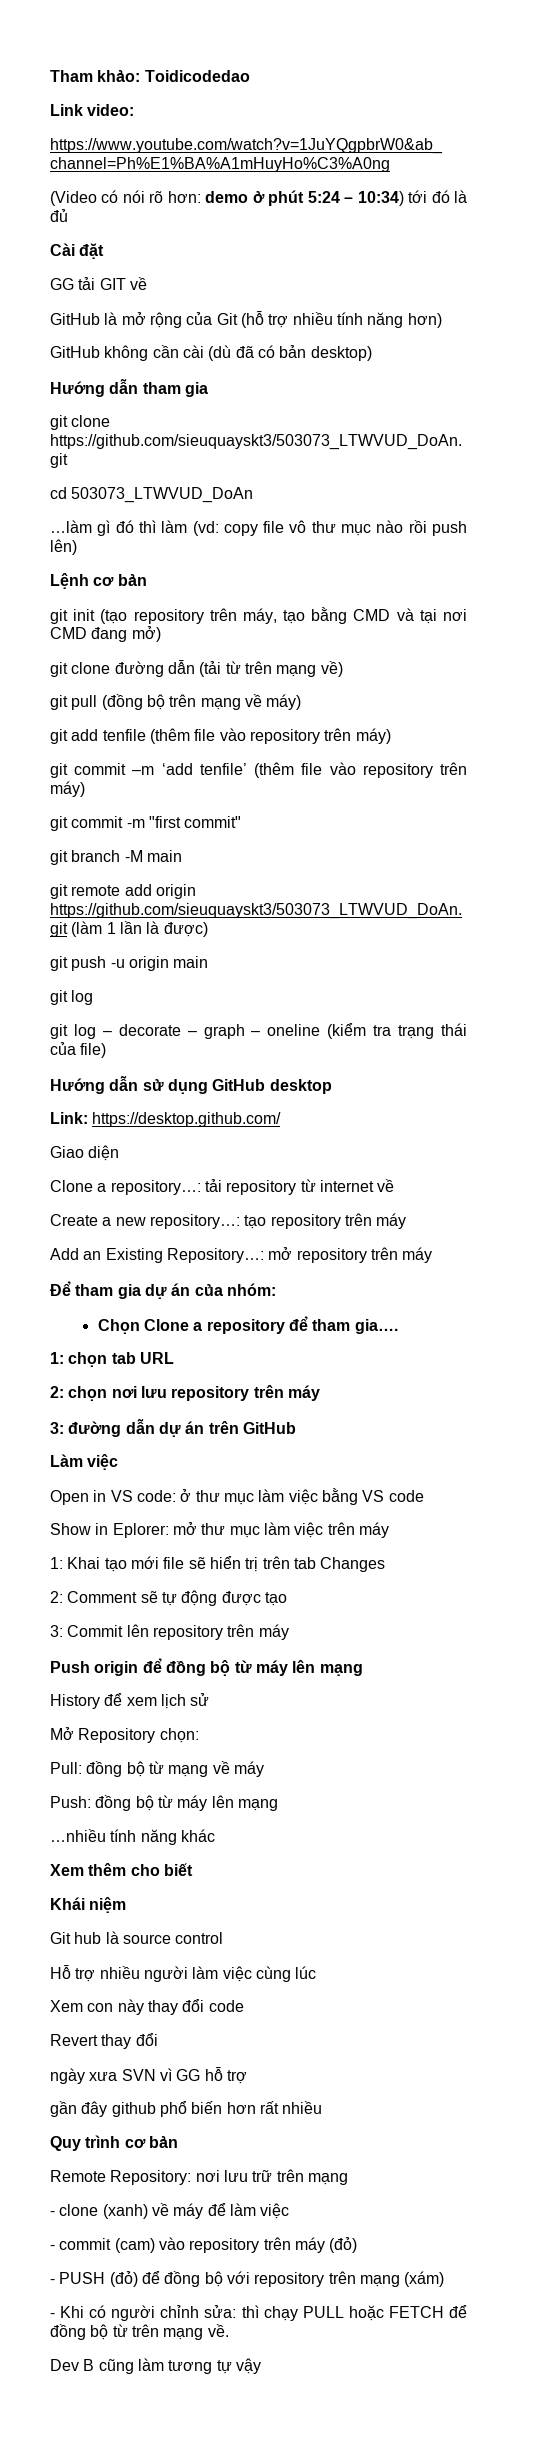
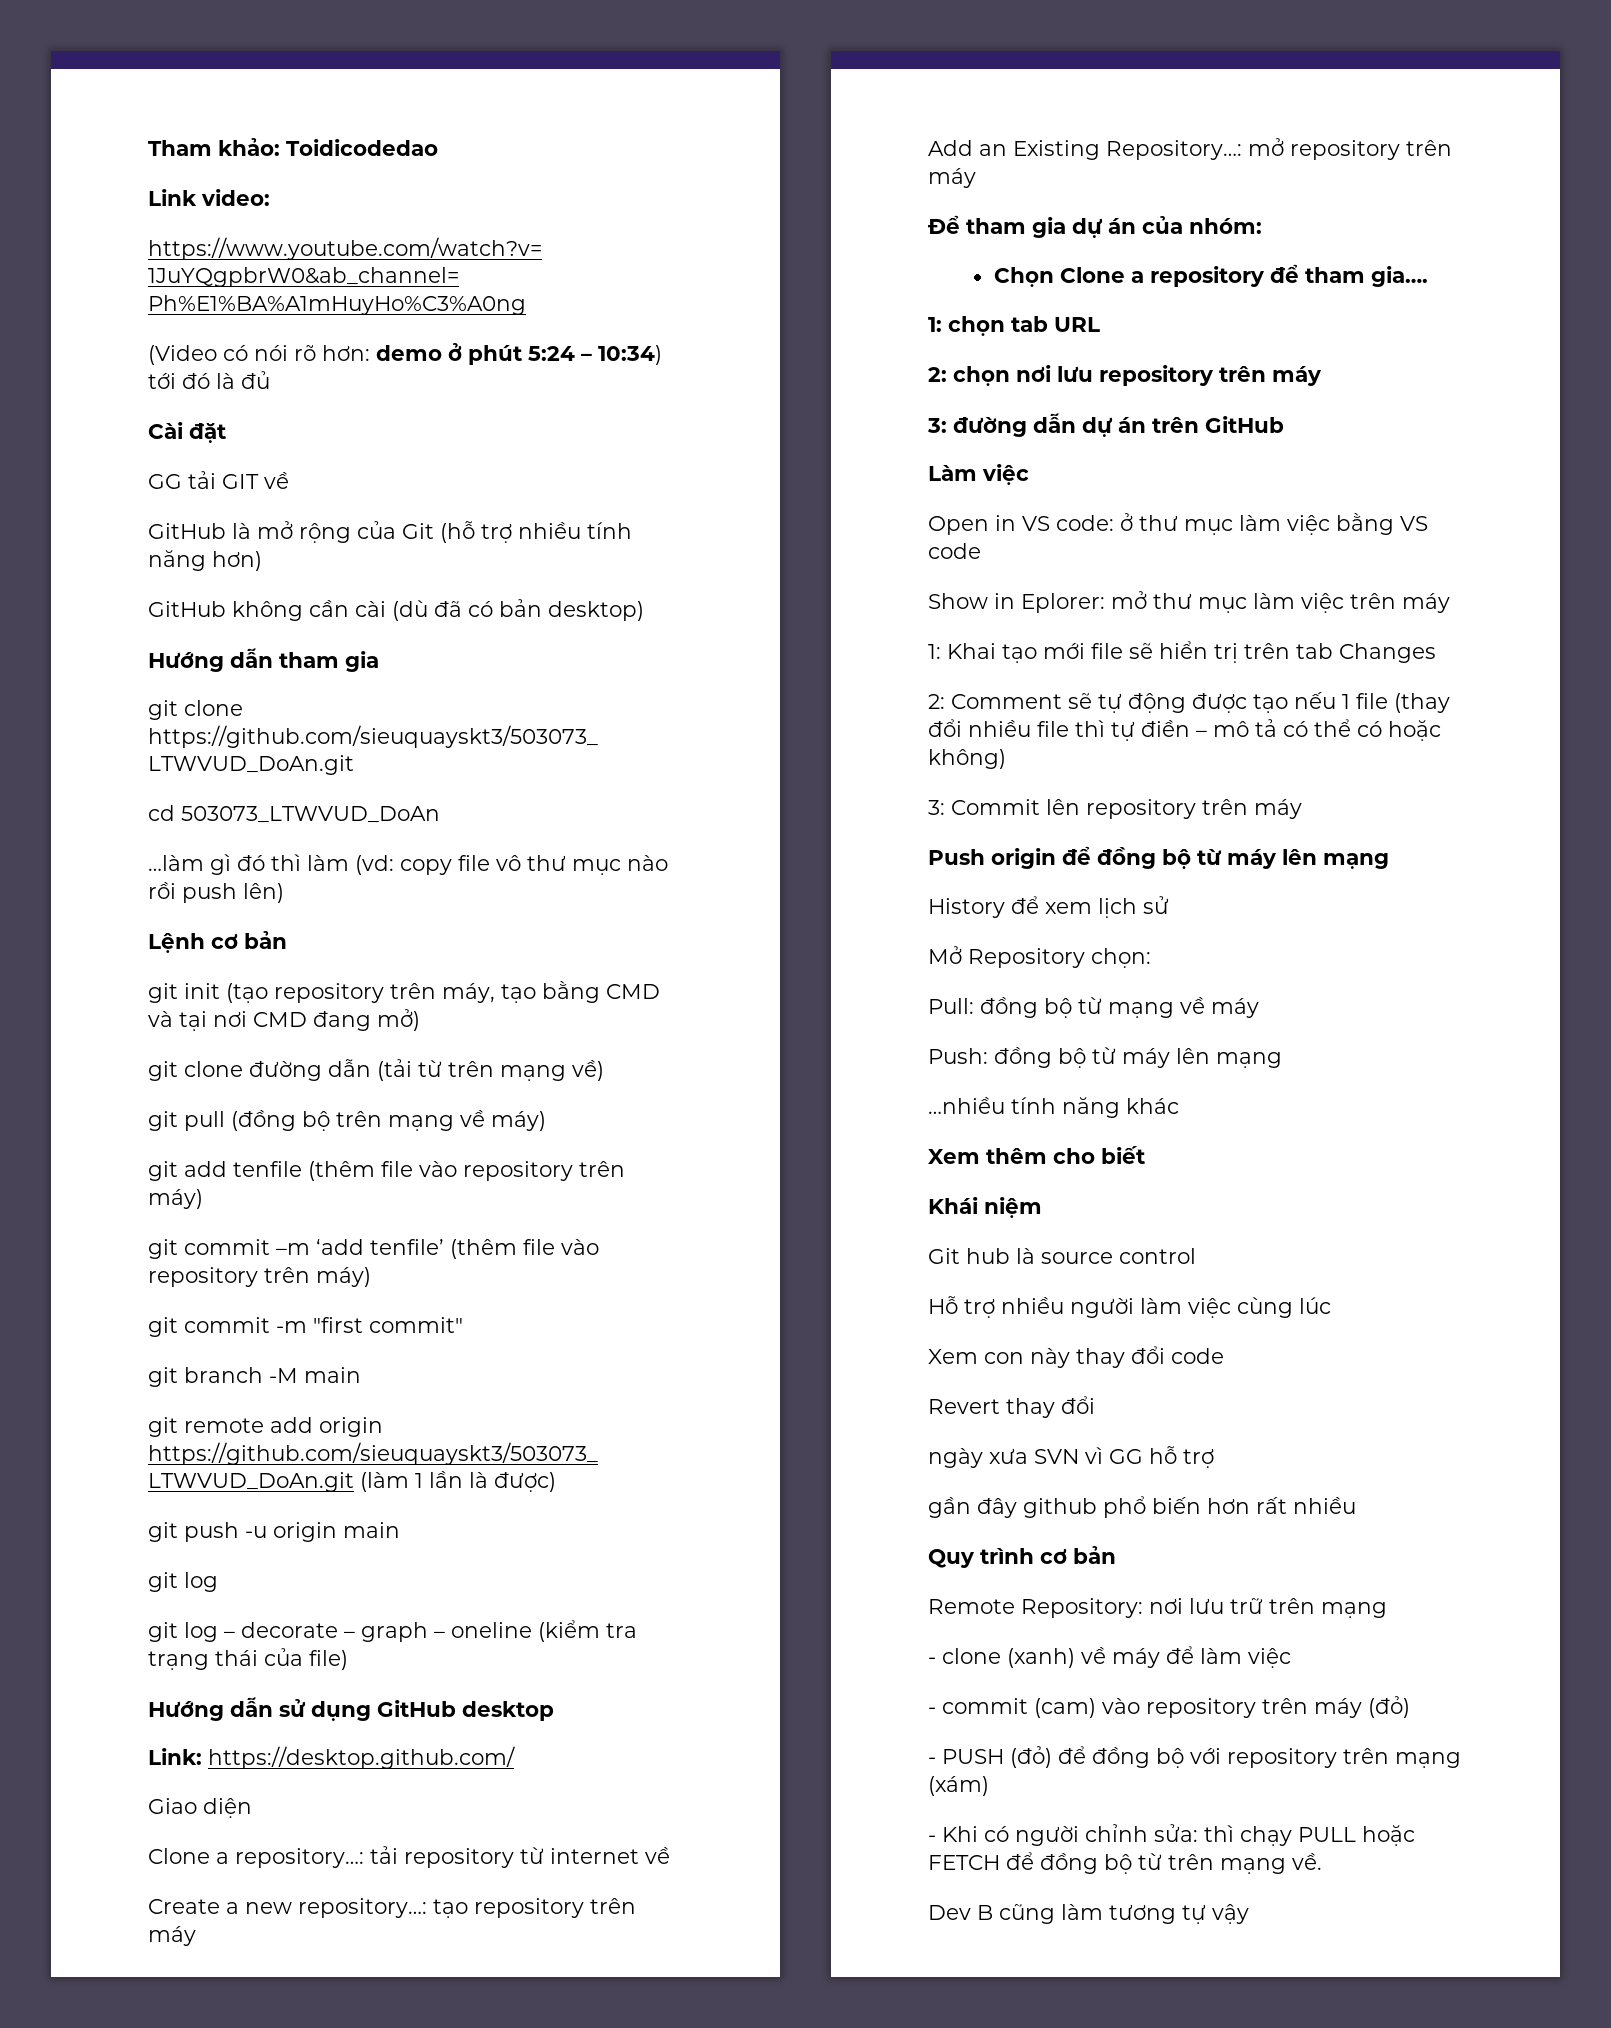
(287, 1599) none -> [1294,692,1450,713] [928,719,1441,741] [928,749,1006,769] nếu 1 file (thay đổi nhiều file thì tự điền – mô tả có thể có hoặc không)

